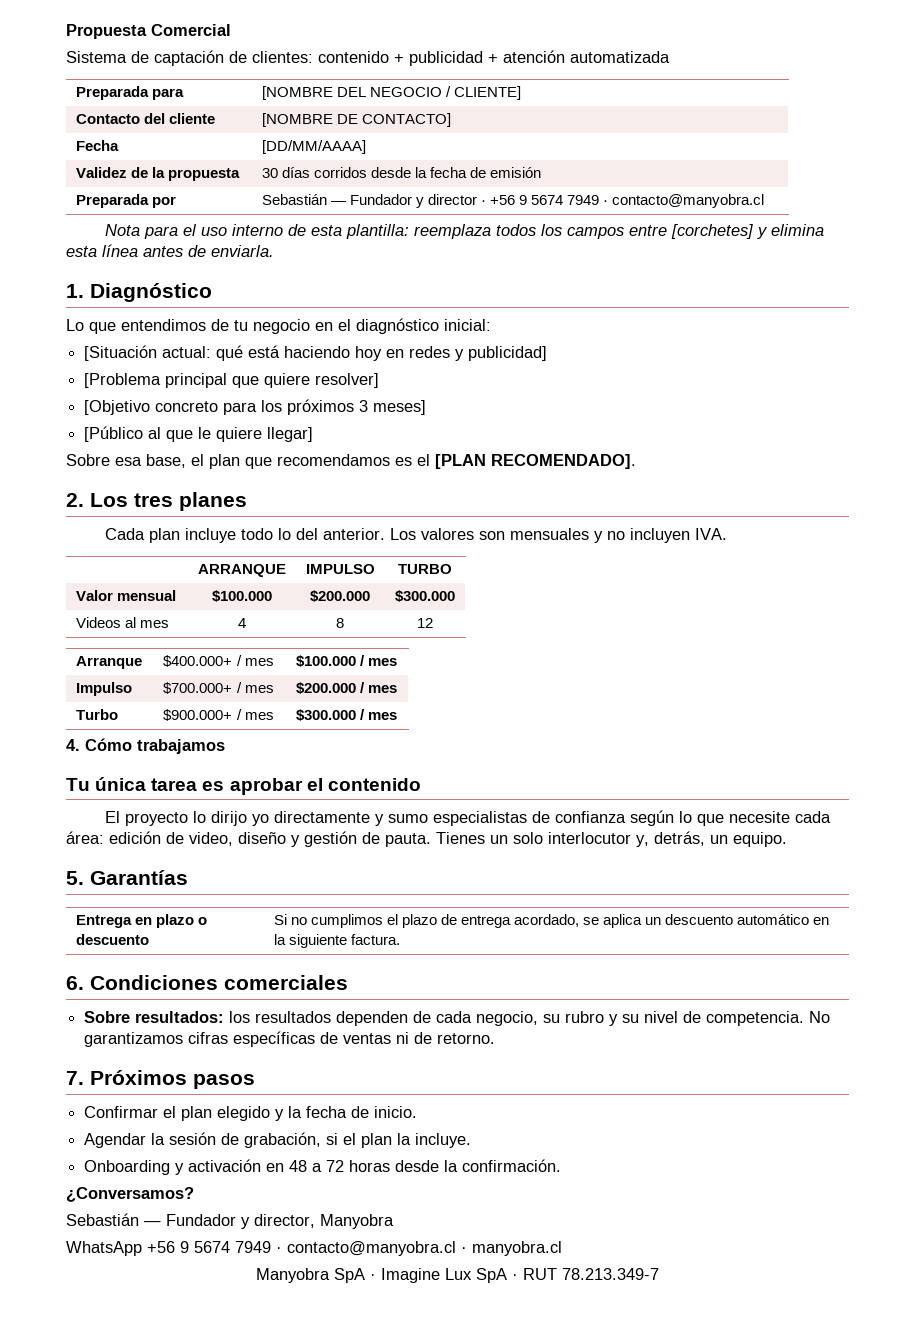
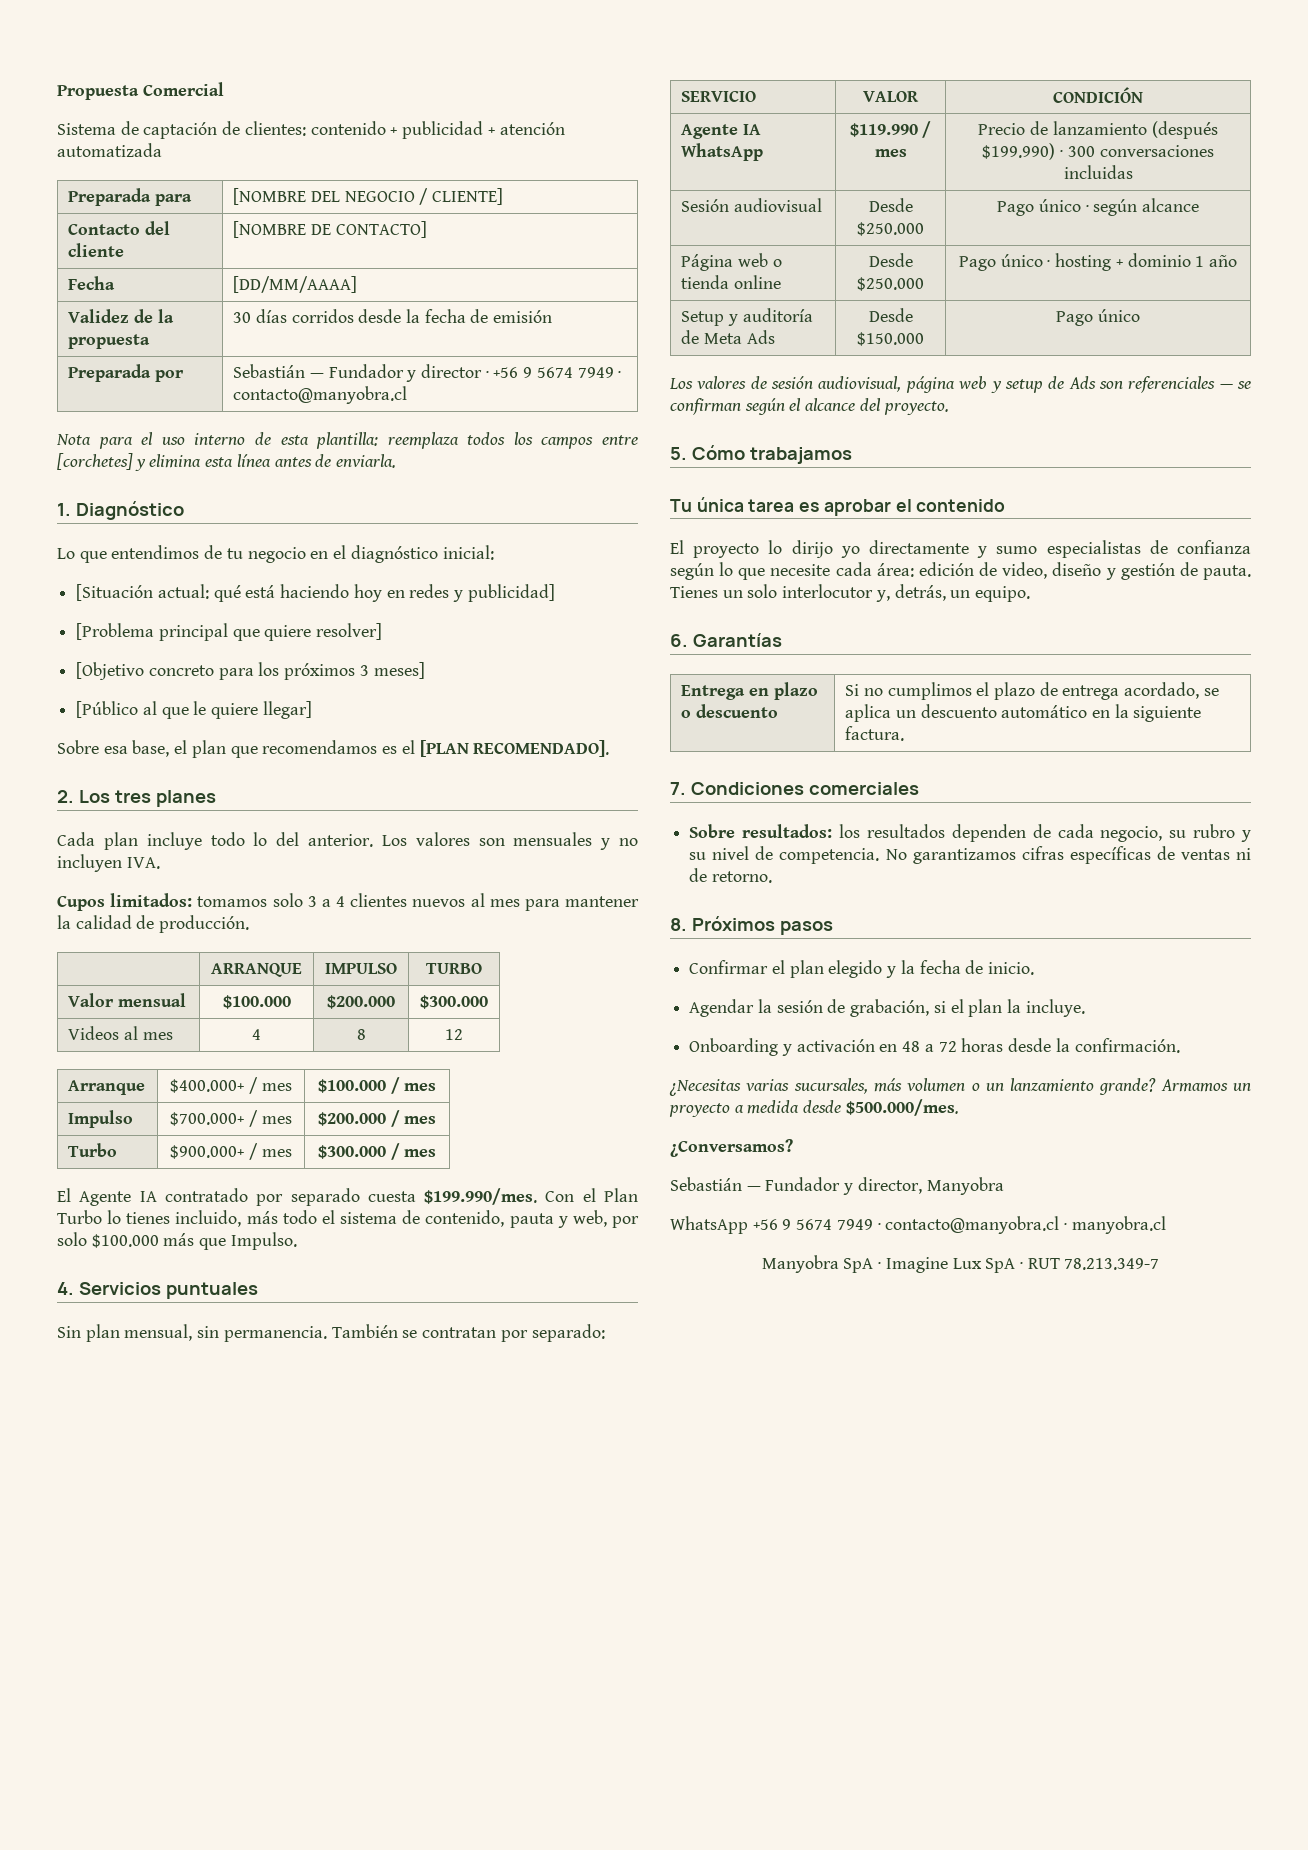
(727, 534) none -> [57,893,640,911] [57,915,250,933] // Cupos limitados: tomamos solo 3 a 4 clientes nuevos al mes para mantener la calidad de producción.
[66,739,80,751] 4. -> [57,1188,638,1206] [57,1210,639,1228] [57,1232,297,1250] [57,1282,258,1299] [57,1324,605,1342] [681,91,757,102] [863,91,919,102] [1053,87,1143,103] [681,124,761,139] [681,143,764,161] [849,121,932,138] [874,149,907,157] [978,121,1218,139] [982,143,1214,160] [1063,165,1133,179] [681,198,822,212] [868,198,913,212] [857,222,924,236] [997,198,1199,216] [681,253,782,271] [681,275,781,289] [868,253,913,267] [857,277,924,291] [958,253,1238,271] [681,308,813,326] [681,330,775,344] [868,308,913,322] [857,332,924,346] [1056,309,1140,326] [669,376,1251,393] [670,398,949,415] [670,447,687,460] El Agente IA contratado por separado cuesta $199.990/mes. Con el Plan Turbo lo tienes incluido, más todo el sistema de contenido, pauta y web, por solo $100.000 más que Impulso. // 4. Servicios puntuales // Sin plan mensual, sin permanencia. También se contratan por separado: // SERVICIO | VALOR | CONDICIÓN // Agente IA WhatsApp | $119.990 / mes | Precio de lanzamiento (después $199.990) · 300 conversaciones incluidas // Sesión audiovisual | Desde $250.000 | Pago único · según alcance // Página web o tienda online | Desde $250.000 | Pago único · hosting + dominio 1 año // Setup y auditoría de Meta Ads | Desde $150.000 | Pago único // Los valores de sesión audiovisual, página web y setup de Ads son referenciales — se confirman según el alcance del proyecto. // 5.
[66,871,84,885] 5. -> [670,634,688,647] 6.
[66,976,84,990] 6. -> [670,782,686,795] 7.
[66,1071,84,1085] 7. -> [670,918,687,931] 8.
(562, 1165) none -> [669,1078,1251,1096] [669,1099,959,1117] // ¿Necesitas varias sucursales, más volumen o un lanzamiento grande? Armamos un proyecto a medida desde $500.000/mes.

